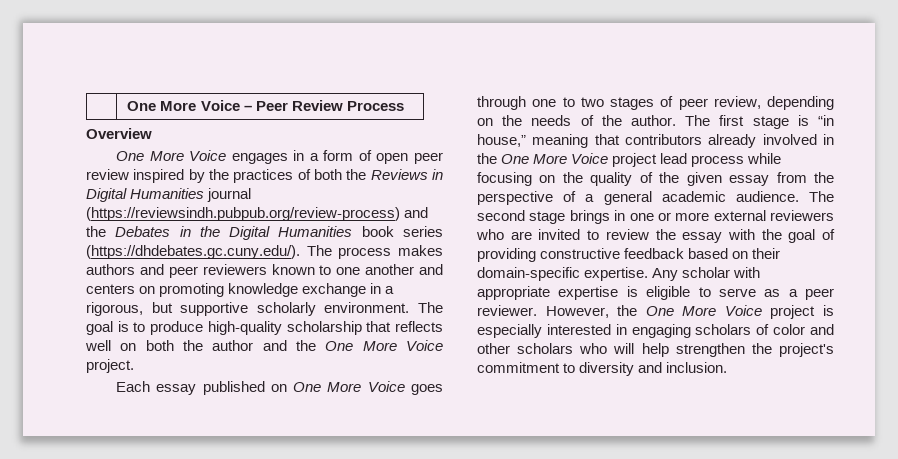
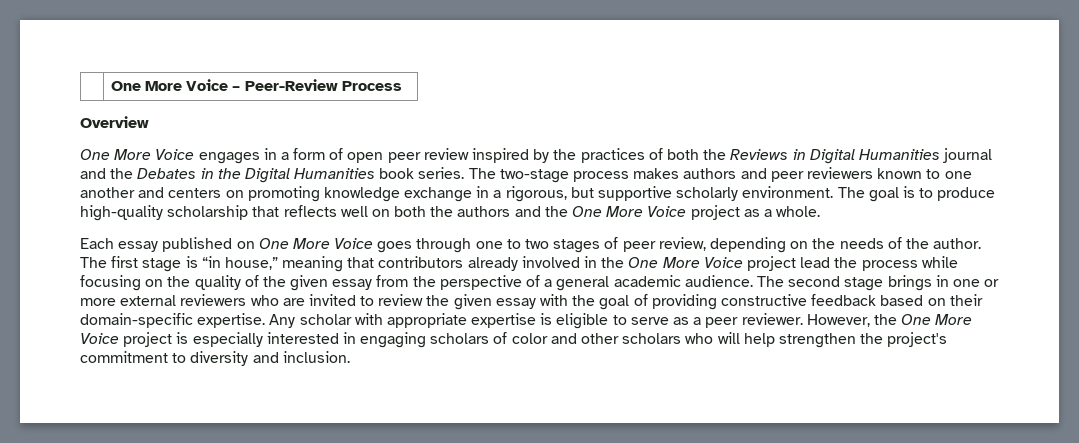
[255,100,343,111] Peer Review -> [244,79,338,91] Peer-Review
[86,207,400,221] (https://reviewsindh.pubpub.org/review-process) -> (993, 155) none
[403,226,443,237] [86,245,332,259] series (https://dhdebates.gc.cuny.edu/). The -> [418,167,569,183] series. The two-stage
[212,340,254,351] author -> [457,206,511,217] authors
[86,359,134,373] project. -> [690,205,821,220] project as a whole.
(688, 158) none -> [834,257,858,268] the
(676, 234) none -> [453,294,492,310] given

